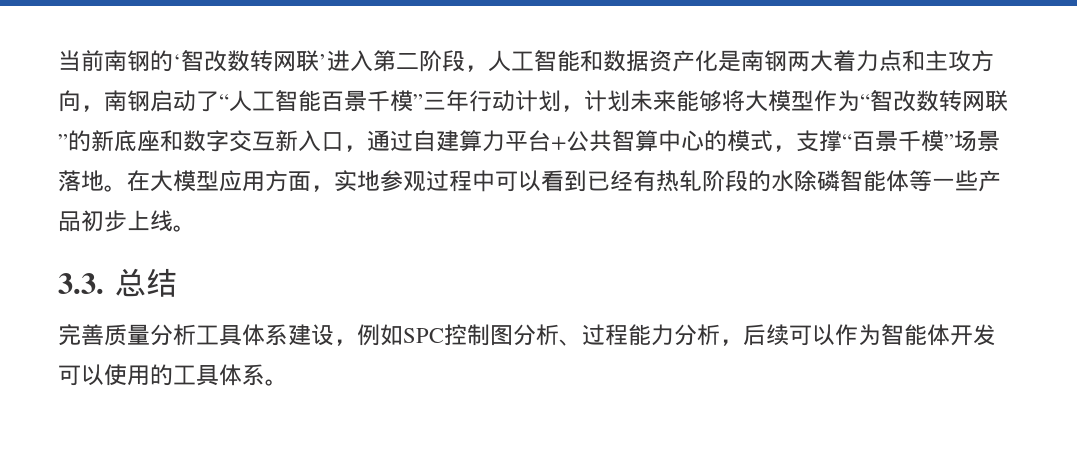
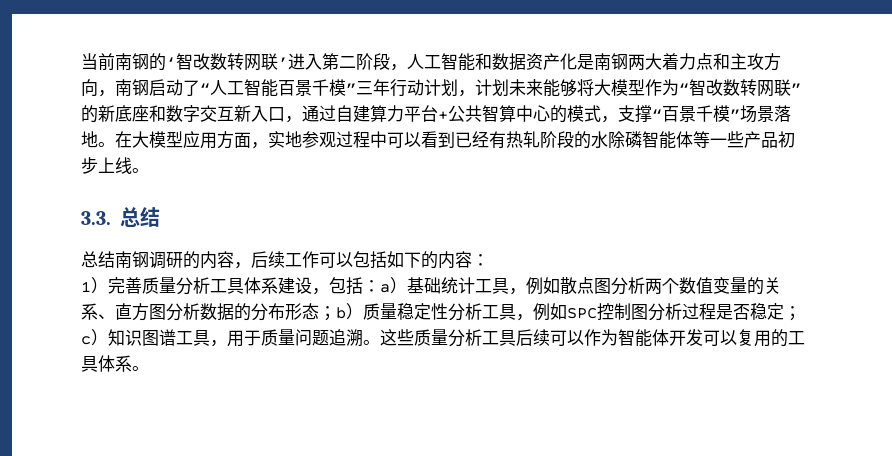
(178, 282) none -> [81,251,489,269] [81,277,108,294] 总结南钢调研的内容，后续工作可以包括如下的内容： // 1）
(357, 342) none -> [329,277,781,295] [81,303,533,321] 包括：a）基础统计工具，例如散点图分析两个数值变量的关系、直方图分析数据的分布形态；b）质量稳定性分析工具，
[559,324,743,346] 、过程能力分析， -> [682,303,801,321] [81,329,516,347] 过程是否稳定；c）知识图谱工具，用于质量问题追溯。这些质量分析工具
[104,364,127,386] 使 -> [737,329,754,346] 复

